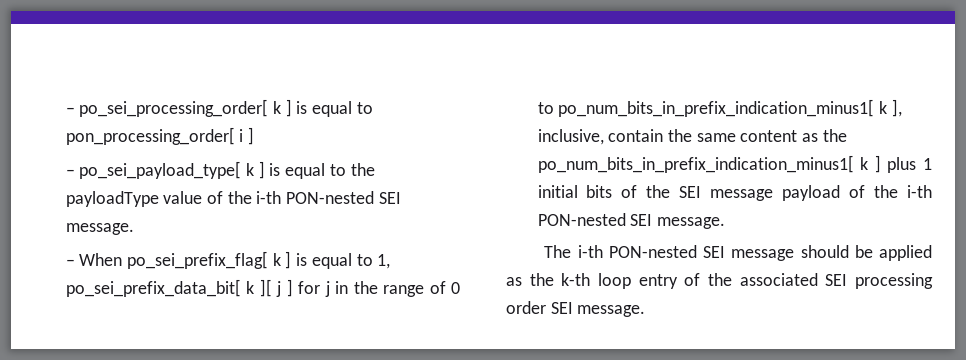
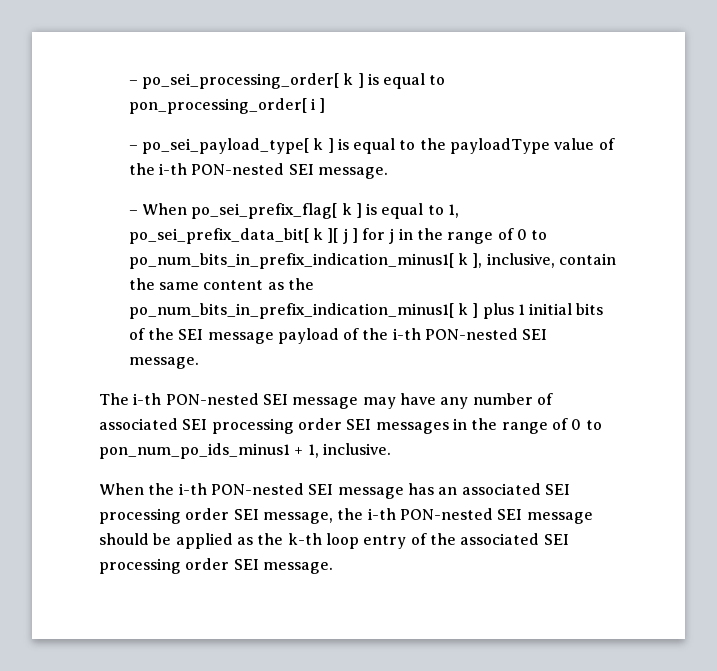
(795, 255) none -> [362,393,553,409] [99,418,602,434] [99,443,391,459] [99,483,570,499] [99,508,593,524] may have any number of associated SEI processing order SEI messages in the range of 0 to pon_num_po_ids_minus1 + 1, inclusive. // When the i-th PON-nested SEI message has an associated SEI processing order SEI message, the i-th PON-nested SEI message

